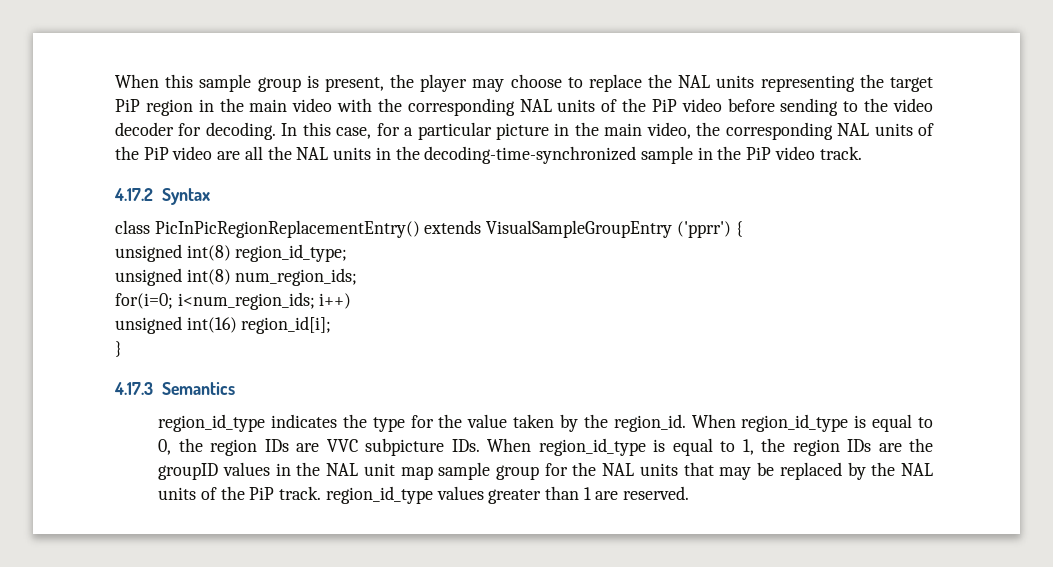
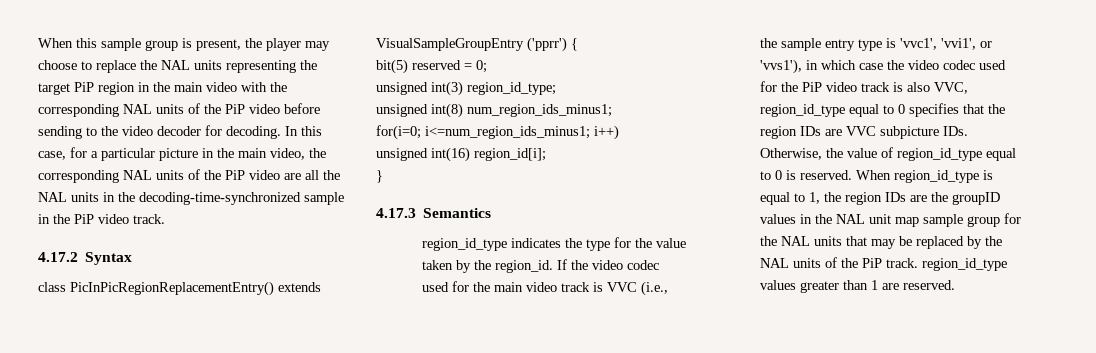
[115,244,231,262] // unsigned int(8) -> [376,59,487,74] [376,81,463,96] // bit(5) reserved = 0; // unsigned int(3)
[235,268,358,286] num_region_ids; -> [467,104,612,117] num_region_ids_minus1;
[177,292,315,310] i<num_region_ids; -> [425,126,590,139] i<=num_region_ids_minus1;
[691,414,933,432] [158,439,172,455] When region_id_type is equal to 0, -> [556,259,659,270] [421,281,668,296] [759,38,992,51] [759,59,1006,74] [759,81,968,94] [759,103,984,117] If the video codec used for the main video track is VVC (i.e., the sample entry type is 'vvc1', 'vvi1', or 'vvs1'), in which case the video codec used for the PiP video track is also VVC, region_id_type equal to 0 specifies that
(480, 445) none -> [759,147,1016,161] [759,170,852,180] Otherwise, the value of region_id_type equal to 0 is reserved.

